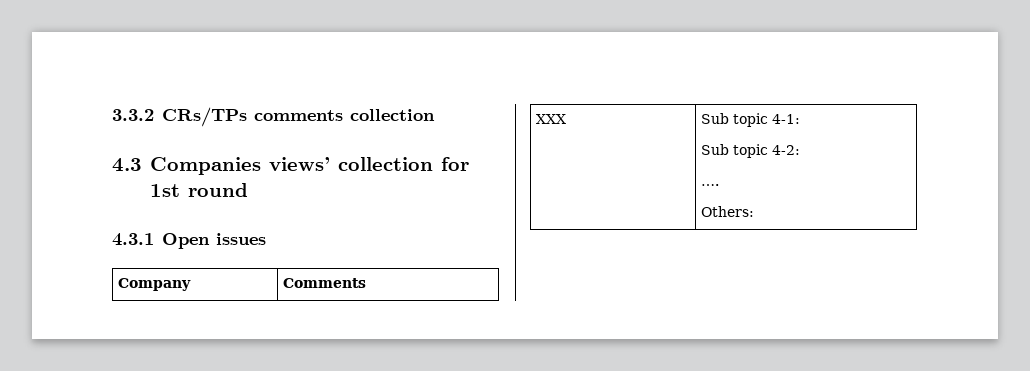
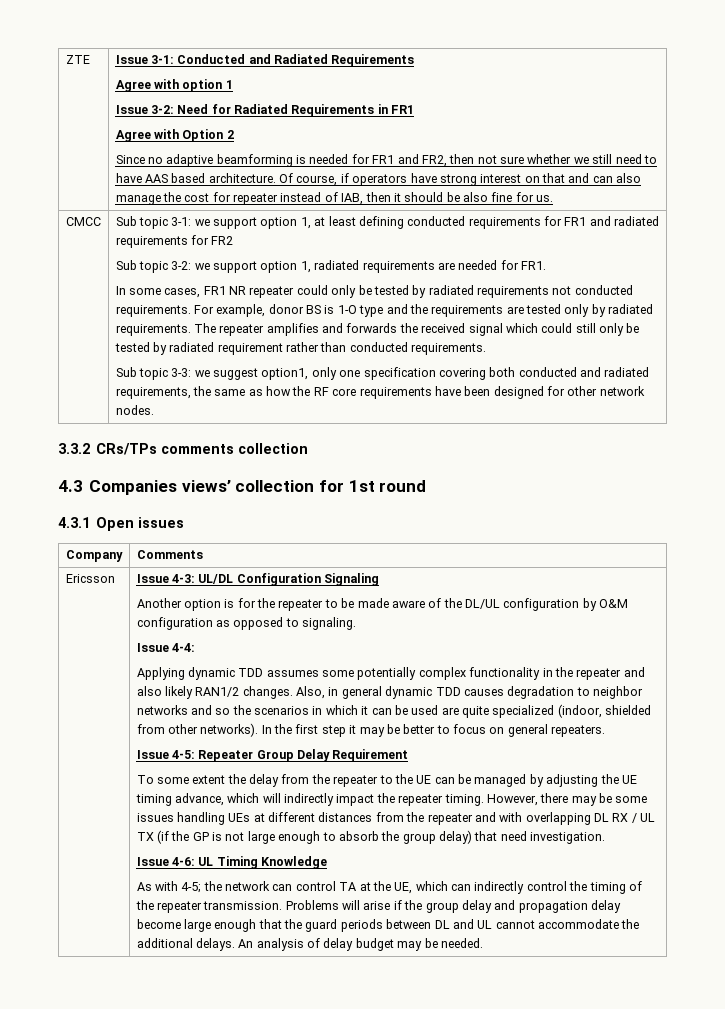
(112, 115) none -> [65,55,90,64] [115,54,415,67] [115,79,233,92] [115,104,415,117] [115,129,234,142] [115,154,657,167] [115,173,642,186] [115,192,554,205] [65,217,101,226] [115,216,660,229] [115,235,234,248] [115,260,546,273] [115,285,633,298] [115,304,654,317] [115,323,640,336] [114,342,487,355] [115,367,650,380] [115,386,645,399] [115,405,154,415] ZTE | Issue 3-1: Conducted and Radiated Requirements // Agree with option 1 // Issue 3-2: Need for Radiated Requirements in FR1 // Agree with Option 2 // Since no adaptive beamforming is needed for FR1 and FR2, then not sure whether we still need to have AAS based architecture. Of course, if operators have strong interest on that and can also manage the cost for repeater instead of IAB, then it should be also fine for us. // CMCC | Sub topic 3-1: we support option 1, at least defining conducted requirements for FR1 and radiated requirements for FR2 // Sub topic 3-2: we support option 1, radiated requirements are needed for FR1. // In some cases, FR1 NR repeater could only be tested by radiated requirements not conducted requirements. For example, donor BS is 1-O type and the requirements are tested only by radiated requirements. The repeater amplifies and forwards the received signal which could still only be tested by radiated requirement rather than conducted requirements. // Sub topic 3-3: we suggest option1, only one specification covering both conducted and radiated requirements, the same as how the RF core requirements have been designed for other network nodes. //
[536,114,567,124] [701,113,801,127] [701,144,801,158] [701,184,720,186] [701,206,755,217] XXX | Sub topic 4-1: // Sub topic 4-2: // …. // Others: -> [65,574,115,583] [136,573,379,586] [136,598,629,611] [136,617,356,630] [136,643,195,652] [136,667,645,680] [136,686,643,699] [136,704,652,718] [136,723,606,737] [136,749,409,762] [136,774,637,787] [135,793,648,806] [136,812,656,825] [136,830,606,844] [136,856,327,869] [136,881,642,894] [135,900,621,913] [136,919,640,932] [136,938,483,951] Ericsson | Issue 4-3: UL/DL Configuration Signaling // Another option is for the repeater to be made aware of the DL/UL configuration by O&M configuration as opposed to signaling. // Issue 4-4: // Applying dynamic TDD assumes some potentially complex functionality in the repeater and also likely RAN1/2 changes. Also, in general dynamic TDD causes degradation to neighbor networks and so the scenarios in which it can be used are quite specialized (indoor, shielded from other networks). In the first step it may be better to focus on general repeaters. // Issue 4-5: Repeater Group Delay Requirement // To some extent the delay from the repeater to the UE can be managed by adjusting the UE timing advance, which will indirectly impact the repeater timing. However, there may be some issues handling UEs at different distances from the repeater and with overlapping DL RX / UL TX (if the GP is not large enough to absorb the group delay) that need investigation. // Issue 4-6: UL Timing Knowledge // As with 4-5; the network can control TA at the UE, which can indirectly control the timing of the repeater transmission. Problems will arise if the group delay and propagation delay become large enough that the guard periods between DL and UL cannot accommodate the additional delays. An analysis of delay budget may be needed.

